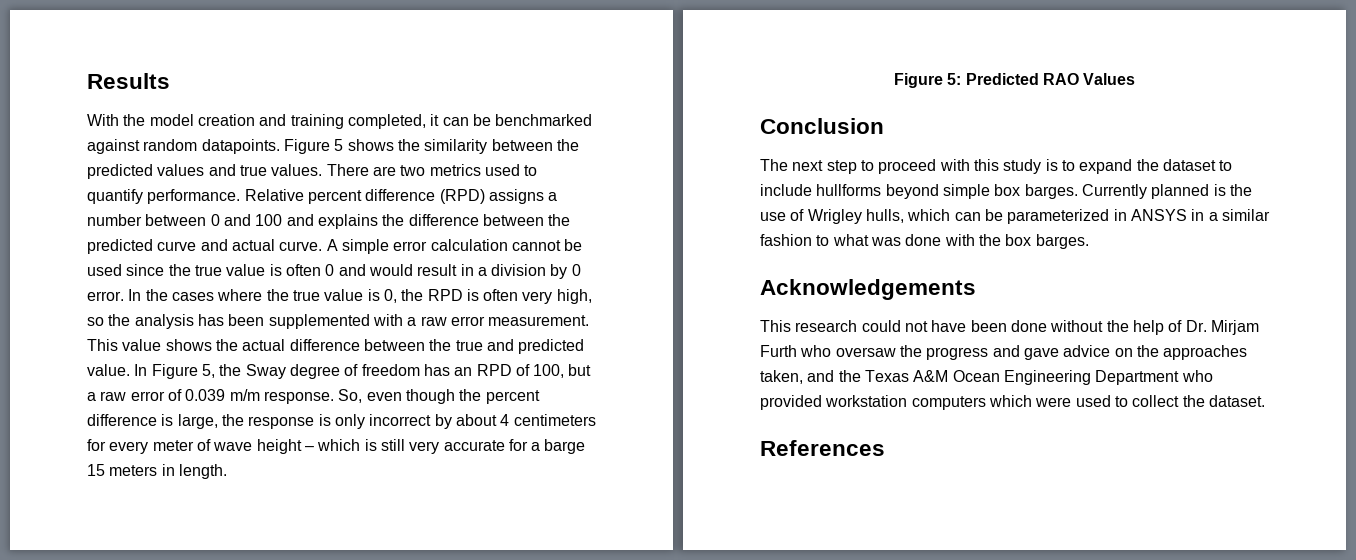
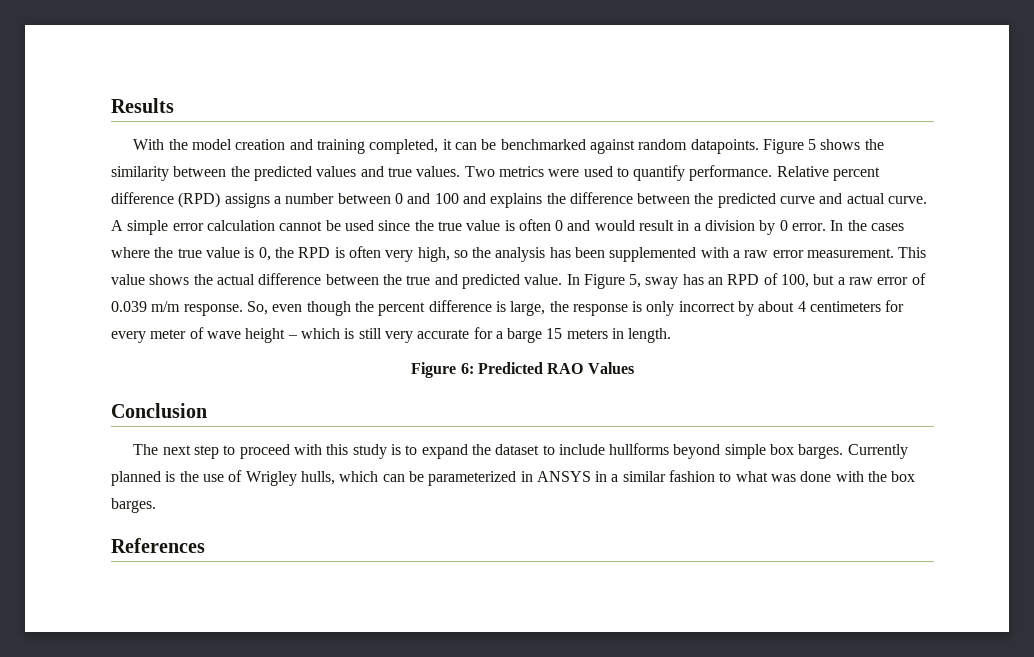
[326,164,481,176] There are two metrics -> [464,166,580,177] Two metrics were
[219,364,420,379] the Sway degree of freedom -> [645,277,679,289] sway
[947,73,962,85] 5: -> [460,363,474,374] 6:
[760,279,976,300] [760,320,1259,335] [760,345,1248,360] [760,370,1213,385] [760,395,1265,410] // Acknowledgements // This research could not have been done without the help of Dr. Mirjam Furth who oversaw the progress and gave advice on the approaches taken, and the Texas A&M Ocean Engineering Department who provided workstation computers which were used to collect the dataset. -> (156, 505) none

